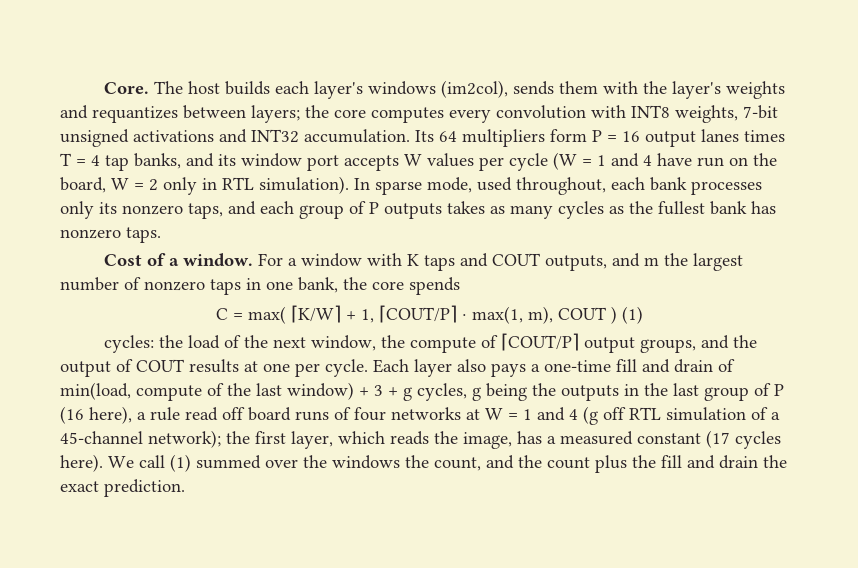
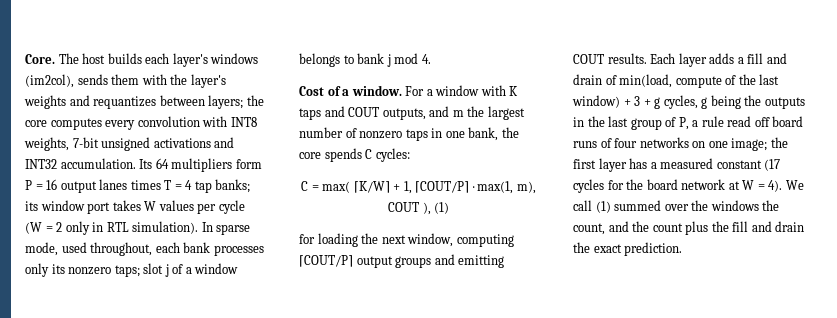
[134,153,214,169] banks, and -> [215,179,251,193] banks;
[344,155,399,171] accepts -> [112,200,141,211] takes
[597,153,777,167] [60,177,144,193] 1 and 4 have run on the board, W = -> (53, 229) none
[188,201,776,219] [60,227,161,243] taps, and each group of P outputs takes as many cycles as the fullest bank has nonzero taps. -> [114,263,239,277] [299,53,431,67] taps; slot j of a window belongs to bank j mod 4.
(460, 286) none -> [365,148,410,162] C cycles:
[610,306,617,324] ) -> [422,202,431,215] ),
[103,333,757,353] [60,359,611,377] cycles: the load of the next window, the compute of ⌈COUT/P⌉ output groups, and the output of COUT results at one per cycle. Each layer also pays a one-time -> [299,233,514,247] [299,254,505,268] [573,53,744,67] for loading the next window, computing ⌈COUT/P⌉ output groups and emitting COUT results. Each layer adds a
[774,384,784,396] [60,406,132,424] P (16 here), -> [678,117,689,130] P,
[466,406,780,425] [60,430,512,449] at W = 1 and 4 (g off RTL simulation of a 45-channel network); the first layer, which reads the image, -> [692,137,788,151] [573,158,627,172] on one image; the first layer
[60,454,103,472] here). -> [607,179,783,192] for the board network at W = 4).

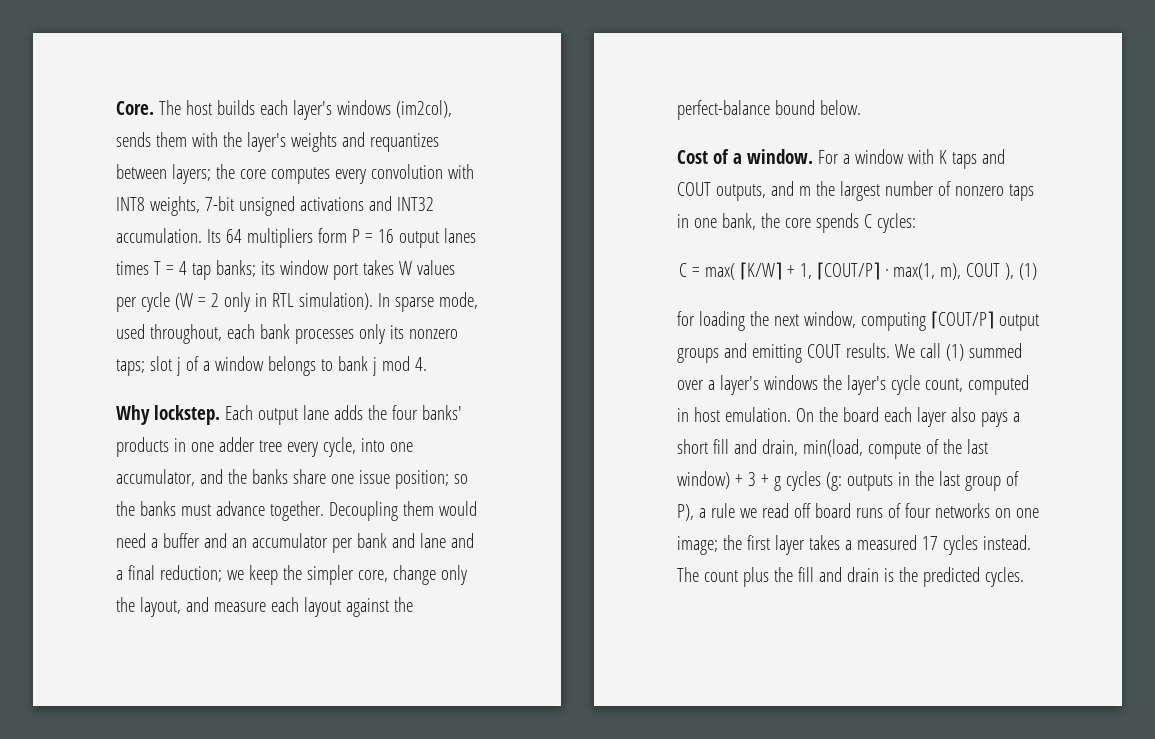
(431, 59) none -> [116,405,462,425] [116,437,413,457] [116,469,468,489] [116,501,477,521] [116,533,474,553] [116,565,467,585] [116,597,413,617] [677,100,861,120] // Why lockstep. Each output lane adds the four banks' products in one adder tree every cycle, into one accumulator, and the banks share one issue position; so the banks must advance together. Decoupling them would need a buffer and an accumulator per bank and lane and a final reduction; we keep the simpler core, change only the layout, and measure each layout against the perfect-balance bound below.
[650,53,787,67] [573,74,617,85] Each layer adds a fill and drain of -> [894,343,1022,361] [677,375,1029,395] [677,407,1020,427] [677,439,798,456] We call (1) summed over a layer's windows the layer's cycle count, computed in host emulation. On the board each layer also pays a short fill and drain,
[663,95,762,109] cycles, g being the -> [785,471,842,491] cycles (g:
[678,117,689,130] P, -> [677,504,694,521] P),
(724, 121) none -> [739,508,757,518] we
[629,158,648,169] has -> [808,535,840,550] takes
[716,159,781,171] [573,179,804,193] [573,200,780,213] [573,221,650,235] constant (17 cycles for the board network at W = 4). We call (1) summed over the windows the count, and the -> [921,535,1031,555] [677,567,699,582] 17 cycles instead. The
[573,242,683,256] the exact prediction. -> [883,567,1024,587] is the predicted cycles.

